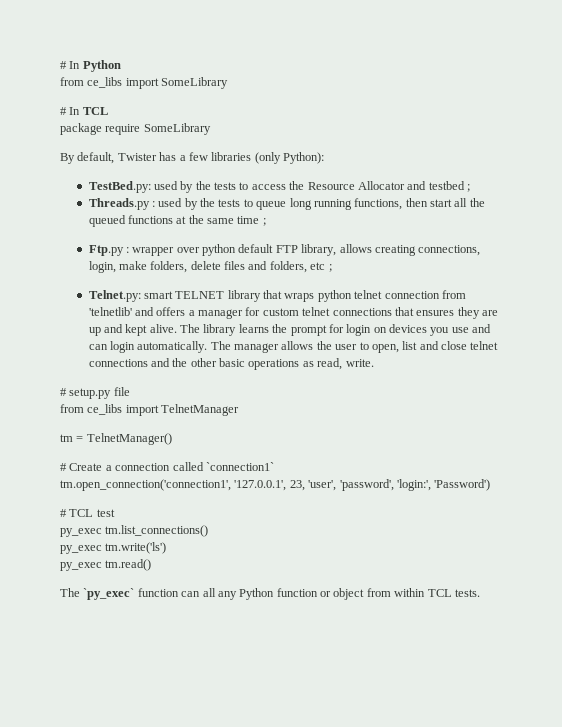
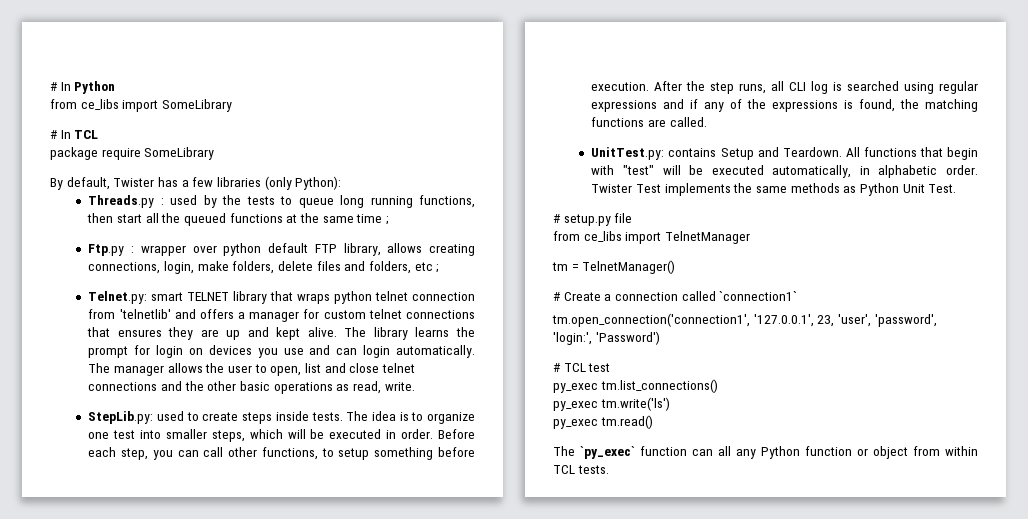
[88,181,470,193] // TestBed.py: used by the tests to access the Resource Allocator and testbed ; -> (342, 183) none
(374, 363) none -> [88,411,476,424] [88,429,476,442] [88,447,475,460] [591,81,978,94] [591,99,979,112] [591,117,707,127] [591,147,978,160] [591,165,978,178] [591,183,957,196] // StepLib.py: used to create steps inside tests. The idea is to organize one test into smaller steps, which will be executed in order. Before each step, you can call other functions, to setup something before execution. After the step runs, all CLI log is searched using regular expressions and if any of the expressions is found, the matching functions are called. // UnitTest.py: contains Setup and Teardown. All functions that begin with "test" will be executed automatically, in alphabetic order. Twister Test implements the same methods as Python Unit Test.

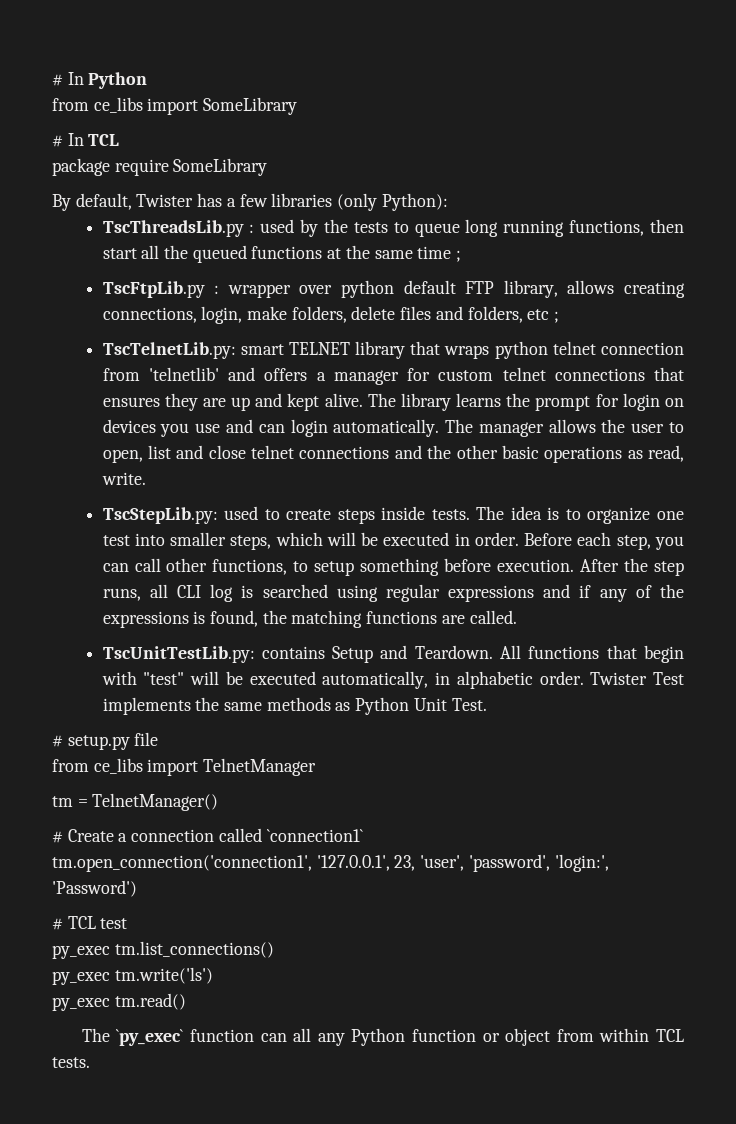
[88,195,155,208] Threads.py -> [102,220,244,237] TscThreadsLib.py
[88,244,125,256] Ftp.py -> [102,281,205,298] TscFtpLib.py
[88,291,148,304] Telnet.py: -> [102,342,236,359] TscTelnetLib.py:
[88,411,154,424] StepLib.py: -> [102,507,218,524] TscStepLib.py:
[591,147,665,160] UnitTest.py: -> [102,646,255,663] TscUnitTestLib.py:

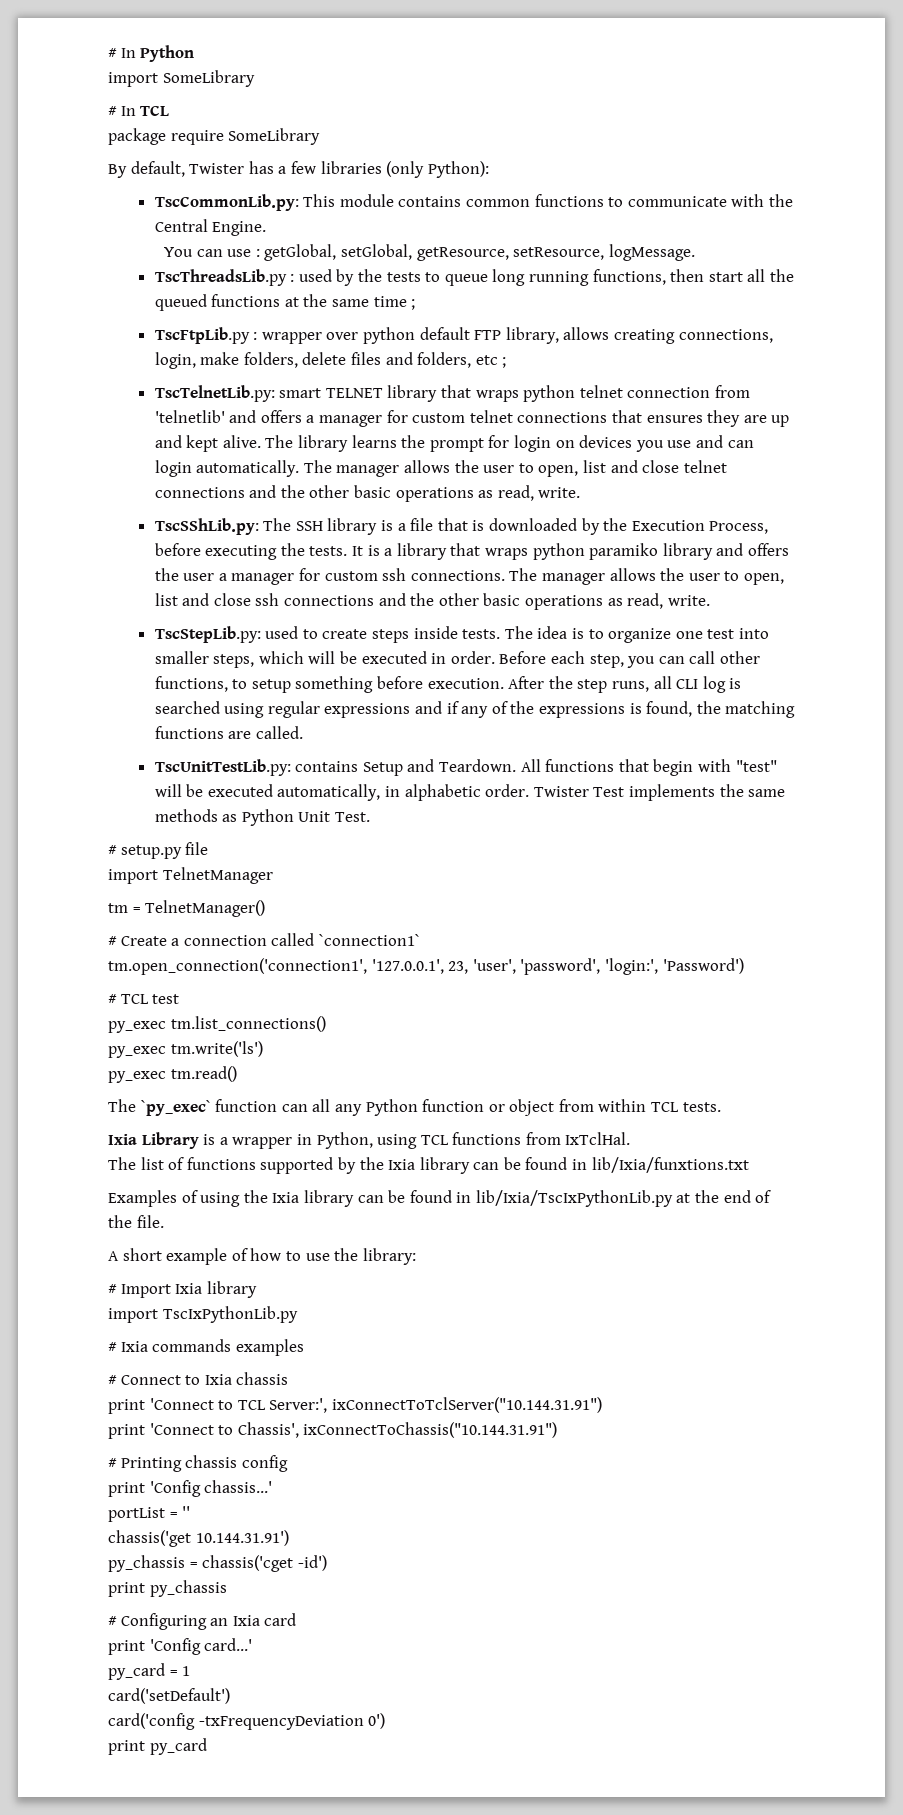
[52,97,143,113] from ce_libs -> (195, 53) none
(448, 202) none -> [154,194,794,211] [154,219,267,236] [164,244,695,261] // TscCommonLib.py: This module contains common functions to communicate with the Central Engine. // You can use : getGlobal, setGlobal, getResource, setResource, logMessage.
(146, 478) none -> [154,518,769,535] [154,543,789,560] [154,568,784,585] [154,593,710,610] // TscSShLib.py: The SSH library is a file that is downloaded by the Execution Process, before executing the tests. It is a library that wraps python paramiko library and offers the user a manager for custom ssh connections. The manager allows the user to open, list and close ssh connections and the other basic operations as read, write.
[52,758,143,774] from ce_libs -> (209, 848) none
(90, 1062) none -> [108,1132,631,1149] [108,1157,749,1174] [108,1190,772,1207] [108,1215,164,1228] [108,1248,416,1265] [108,1281,257,1298] [108,1306,298,1323] [108,1339,304,1356] [108,1372,289,1385] [108,1397,602,1414] [108,1422,558,1439] [108,1455,288,1472] [108,1480,273,1497] [108,1506,191,1522] [108,1530,289,1547] [108,1555,327,1572] [108,1580,227,1597] [108,1613,297,1630] [108,1638,253,1655] [108,1663,191,1680] [108,1688,230,1704] [108,1713,386,1730] [108,1738,207,1755] // Ixia Library is a wrapper in Python, using TCL functions from IxTclHal. // The list of functions supported by the Ixia library can be found in lib/Ixia/funxtions.txt // Examples of using the Ixia library can be found in lib/Ixia/TscIxPythonLib.py at the end of the file. // A short example of how to use the library: // # Import Ixia library // import TscIxPythonLib.py // # Ixia commands examples // # Connect to Ixia chassis // print 'Connect to TCL Server:', ixConnectToTclServer("10.144.31.91") // print 'Connect to Chassis', ixConnectToChassis("10.144.31.91") // # Printing chassis config // print 'Config chassis...' // portList = '' // chassis('get 10.144.31.91') // py_chassis = chassis('cget -id') // print py_chassis // # Configuring an Ixia card // print 'Config card...' // py_card = 1 // card('setDefault') // card('config -txFrequencyDeviation 0') // print py_card

